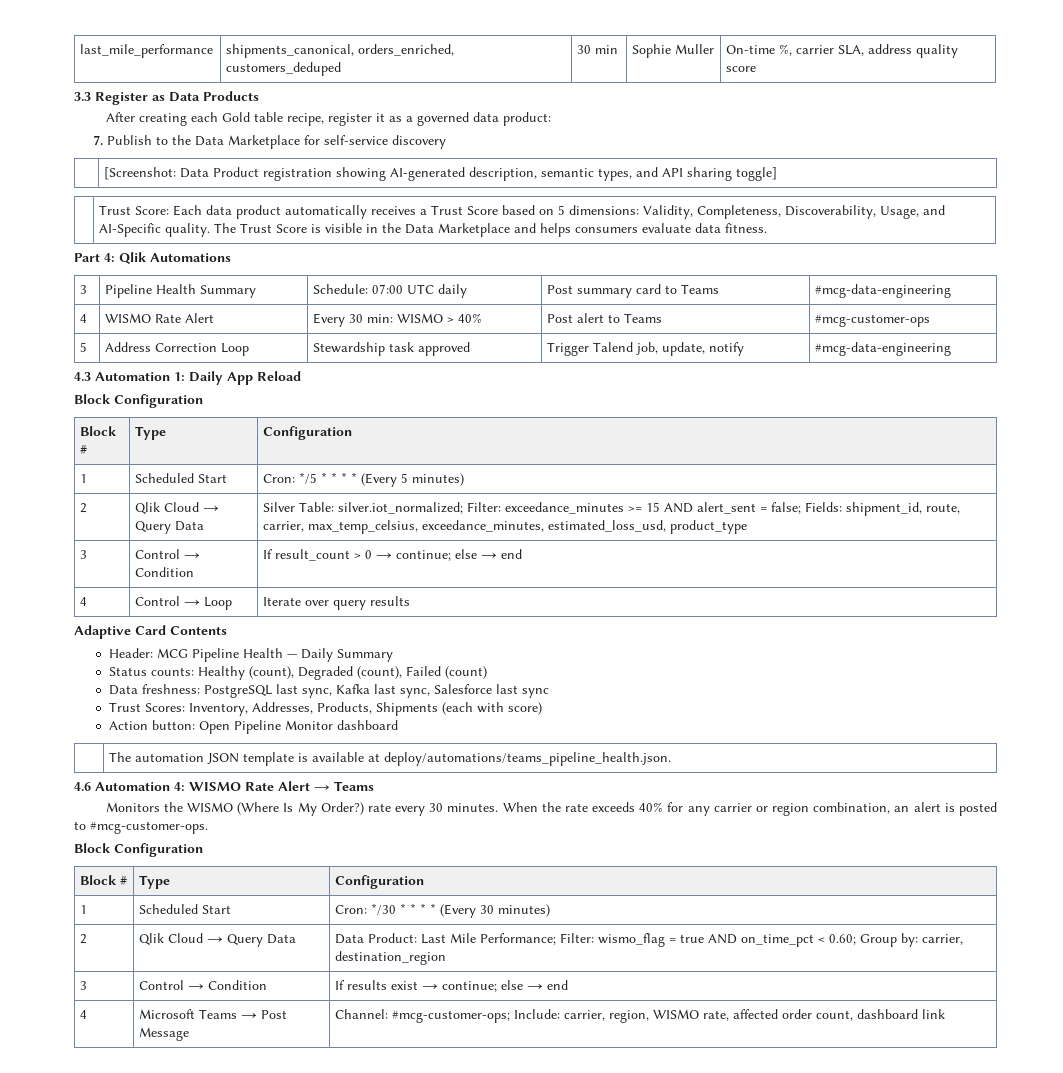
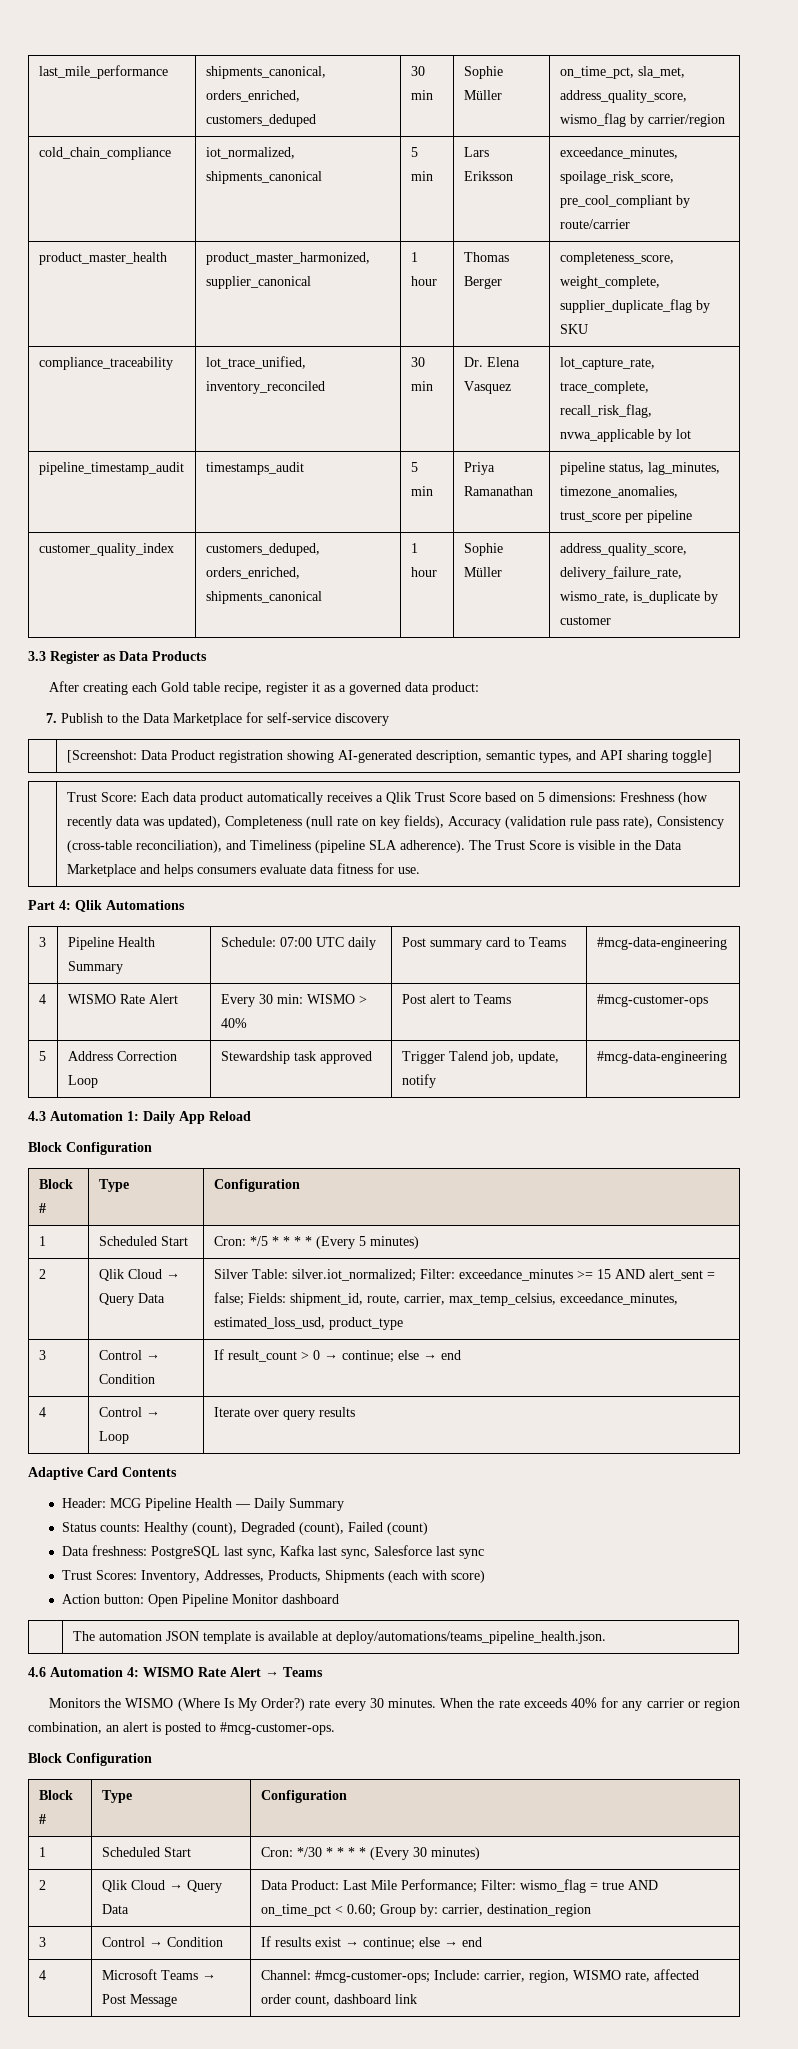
[675,44,715,54] [726,44,959,58] [726,66,757,72] Muller | On-time %, carrier SLA, address quality score -> [463,90,502,100] [559,66,685,79] [559,90,687,103] [559,113,725,127] [38,147,171,160] [205,147,295,159] [205,171,322,184] [410,147,418,157] [410,171,433,181] [463,147,489,157] [463,171,513,181] [559,147,678,159] [559,171,674,184] [559,195,690,208] [559,219,630,229] [38,252,167,265] [205,252,370,265] [205,276,311,289] [410,252,418,262] [410,276,437,286] [463,252,509,262] [463,276,502,289] [559,252,674,265] [559,276,660,289] [559,299,710,313] [559,324,588,334] [38,357,173,370] [205,356,306,369] [205,381,325,394] [410,357,425,367] [410,381,433,391] [463,357,520,367] [463,381,511,394] [559,357,655,370] [559,381,649,394] [559,404,652,418] [559,429,691,442] [38,462,184,475] [205,462,304,475] [410,462,418,472] [410,486,433,496] [463,462,495,475] [463,486,533,496] [559,462,720,475] [559,486,678,498] [559,510,692,523] [38,543,174,556] [205,543,320,556] [205,567,300,579] [205,591,322,604] [410,543,418,553] [410,567,437,577] [463,543,503,556] [463,567,502,577] [559,543,687,556] [559,566,682,580] [559,591,718,604] [559,616,611,625] Müller | on_time_pct, sla_met, address_quality_score, wismo_flag by carrier/region // cold_chain_compliance | iot_normalized, shipments_canonical | 5 min | Lars Eriksson | exceedance_minutes, spoilage_risk_score, pre_cool_compliant by route/carrier // product_master_health | product_master_harmonized, supplier_canonical | 1 hour | Thomas Berger | completeness_score, weight_complete, supplier_duplicate_flag by SKU // compliance_traceability | lot_trace_unified, inventory_reconciled | 30 min | Dr. Elena Vasquez | lot_capture_rate, trace_complete, recall_risk_flag, nvwa_applicable by lot // pipeline_timestamp_audit | timestamps_audit | 5 min | Priya Ramanathan | pipeline status, lag_minutes, timezone_anomalies, trust_score per pipeline // customer_quality_index | customers_deduped, orders_enriched, shipments_canonical | 1 hour | Sophie Müller | address_quality_score, delivery_failure_rate, wismo_rate, is_duplicate by customer
(428, 212) none -> [385,792,411,804] Qlik
[643,205,946,219] [99,223,211,237] Validity, Completeness, Discoverability, Usage, and AI-Specific quality. -> [619,792,708,805] [66,815,724,829] [66,840,465,853] Freshness (how recently data was updated), Completeness (null rate on key fields), Accuracy (validation rule pass rate), Consistency (cross-table reconciliation), and Timeliness (pipeline SLA adherence).
[725,223,768,233] fitness. -> [336,863,420,874] fitness for use.

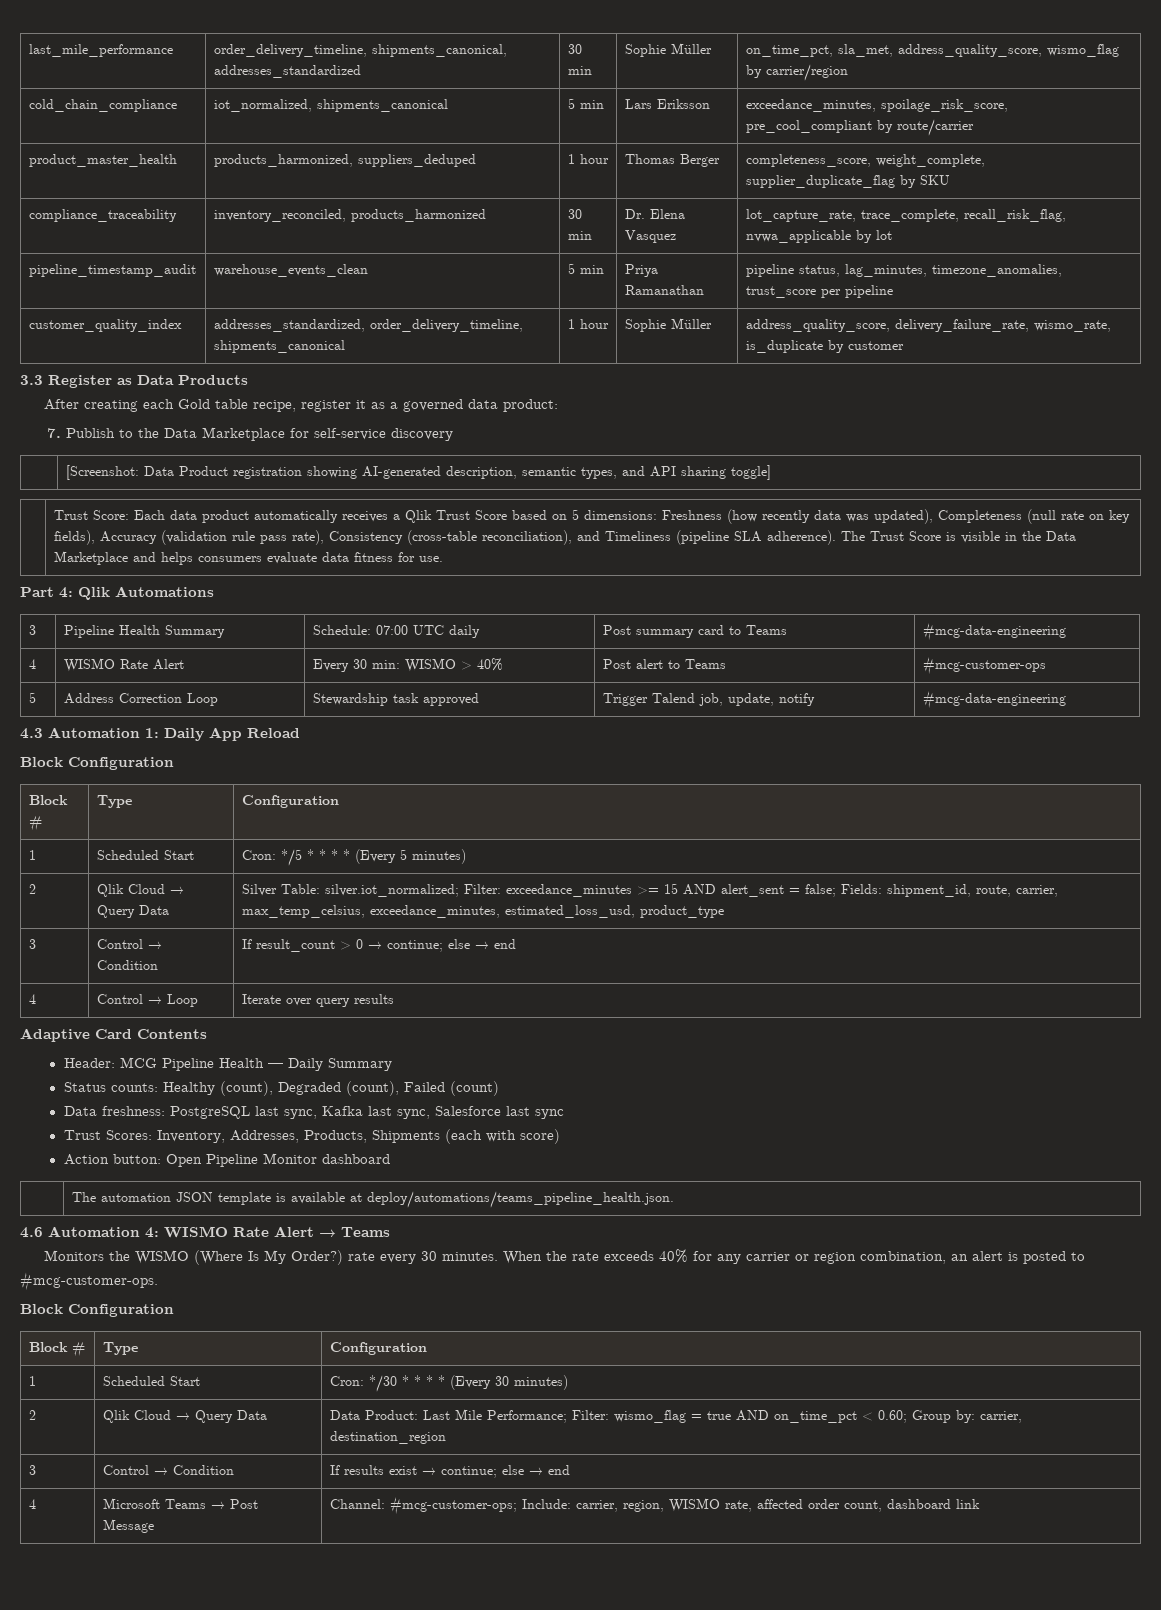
[205,66,326,79] [205,90,300,102] [205,114,316,127] shipments_canonical, orders_enriched, customers_deduped -> [213,44,507,57] [213,65,361,78] order_delivery_timeline, shipments_canonical, addresses_standardized
[205,252,370,265] [205,276,311,289] product_master_harmonized, supplier_canonical -> [213,154,476,167] products_harmonized, suppliers_deduped
[205,356,306,369] [205,381,325,394] lot_trace_unified, inventory_reconciled -> [213,209,486,222] inventory_reconciled, products_harmonized
[205,462,304,475] timestamps_audit -> [213,264,368,277] warehouse_events_clean
[205,543,320,556] [205,567,300,579] customers_deduped, orders_enriched, -> [213,319,523,332] addresses_standardized, order_delivery_timeline,

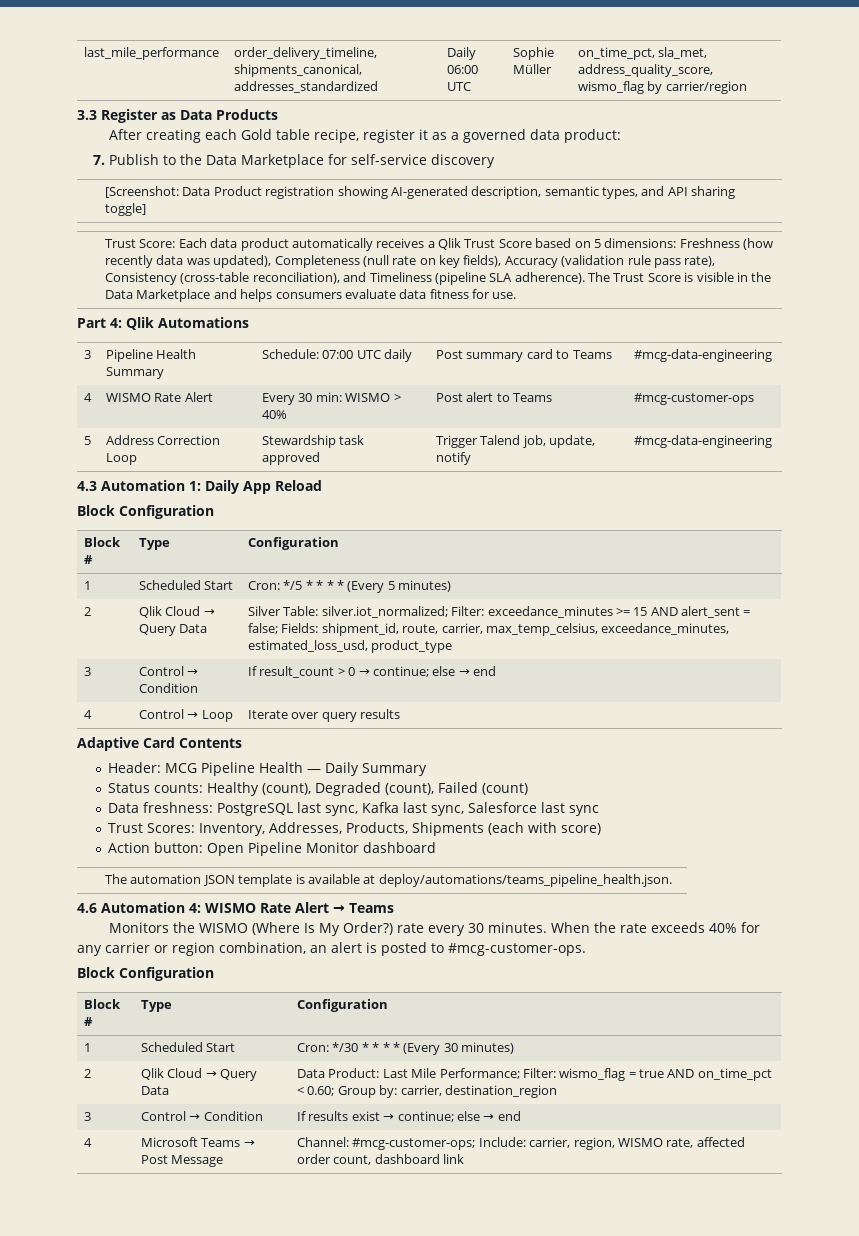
[567,44,582,54] [567,66,592,75] 30 min -> [447,47,477,60] [447,65,479,74] [447,82,472,91] Daily 06:00 UTC
[28,99,177,112] [213,99,448,112] [567,98,604,109] [624,99,710,109] [745,99,1008,112] [745,119,974,136] [28,154,177,167] [213,154,476,167] [567,154,609,164] [624,154,720,167] [745,154,985,167] [745,175,950,188] [28,209,177,222] [213,209,486,222] [567,209,582,219] [567,231,592,240] [624,209,685,219] [624,230,676,243] [745,209,1066,222] [745,230,892,243] [28,264,196,277] [213,264,368,277] [567,263,604,274] [624,264,658,277] [624,285,704,295] [745,264,1062,277] [745,285,893,298] [28,319,182,332] [213,319,523,332] [213,340,345,353] [567,319,609,329] [624,318,712,332] [745,319,1111,332] [745,340,904,353] // cold_chain_compliance | iot_normalized, shipments_canonical | 5 min | Lars Eriksson | exceedance_minutes, spoilage_risk_score, pre_cool_compliant by route/carrier // product_master_health | products_harmonized, suppliers_deduped | 1 hour | Thomas Berger | completeness_score, weight_complete, supplier_duplicate_flag by SKU // compliance_traceability | inventory_reconciled, products_harmonized | 30 min | Dr. Elena Vasquez | lot_capture_rate, trace_complete, recall_risk_flag, nvwa_applicable by lot // pipeline_timestamp_audit | warehouse_events_clean | 5 min | Priya Ramanathan | pipeline status, lag_minutes, timezone_anomalies, trust_score per pipeline // customer_quality_index | addresses_standardized, order_delivery_timeline, shipments_canonical | 1 hour | Sophie Müller | address_quality_score, delivery_failure_rate, wismo_rate, is_duplicate by customer -> (747, 87) none

